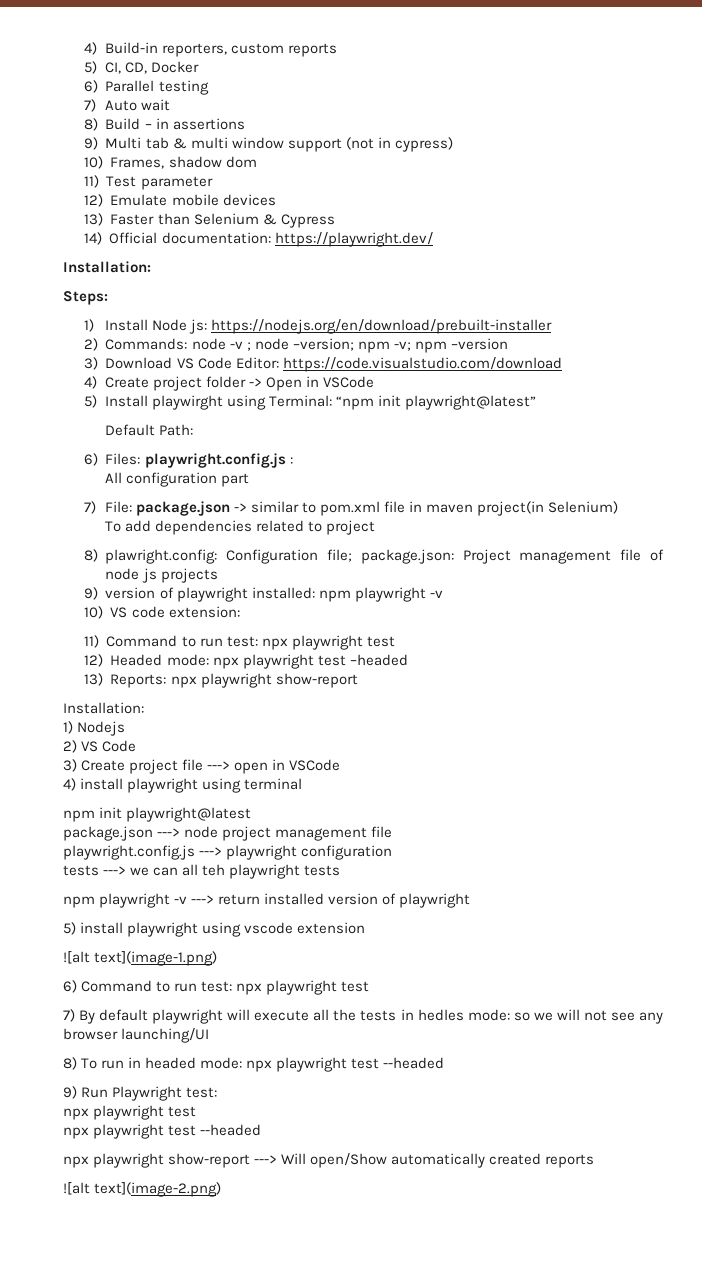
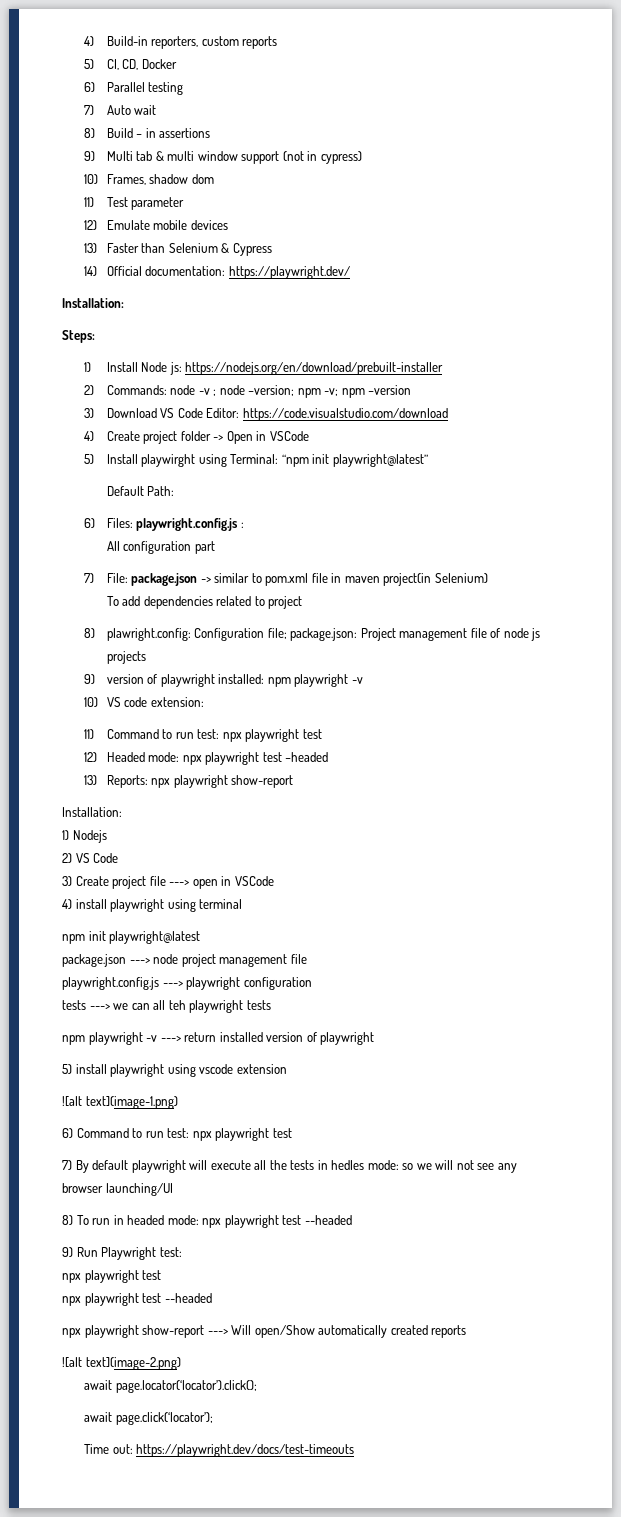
(222, 1189) none -> [84,1380,257,1393] [84,1412,213,1425] [84,1444,355,1457] // await page.locator(‘locator’).click(); // await page.click(‘locator’); // Time out: https://playwright.dev/docs/test-timeouts

